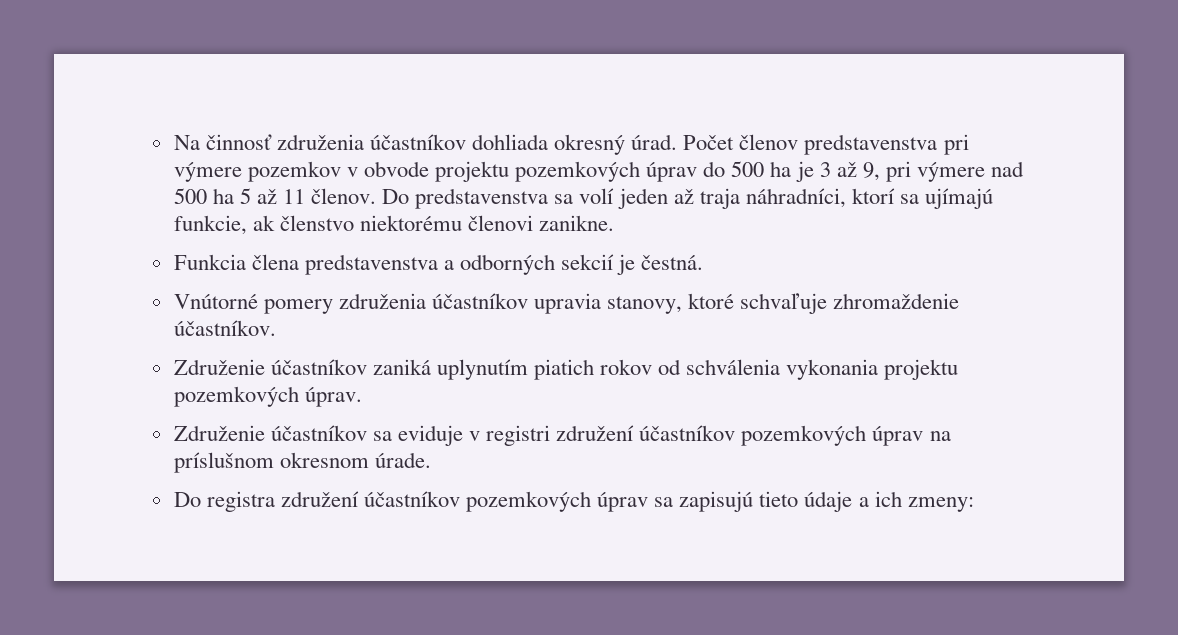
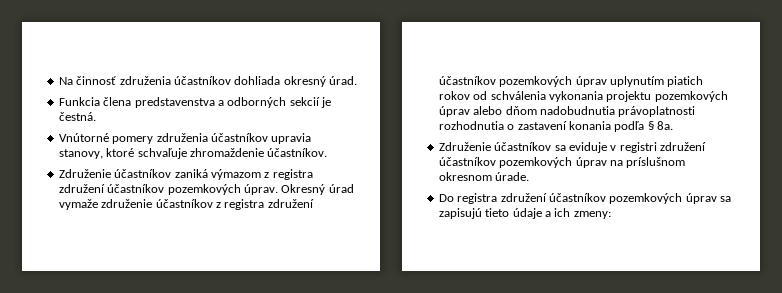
[683,134,969,155] [173,161,1024,182] [173,188,993,209] [173,215,615,235] Počet členov predstavenstva pri výmere pozemkov v obvode projektu pozemkových úprav do 500 ha je 3 až 9, pri výmere nad 500 ha 5 až 11 členov. Do predstavenstva sa volí jeden až traja náhradníci, ktorí sa ujímajú funkcie, ak členstvo niektorému členovi zanikne. -> (357, 80) none
(431, 367) none -> [210,169,313,180] [58,184,354,195] [58,199,314,210] [438,76,607,87] výmazom z registra združení účastníkov pozemkových úprav. Okresný úrad vymaže združenie účastníkov z registra združení účastníkov pozemkových úprav
[304,387,362,407] úprav. -> [438,106,696,117] [438,121,673,132] úprav alebo dňom nadobudnutia právoplatnosti rozhodnutia o zastavení konania podľa § 8a.

